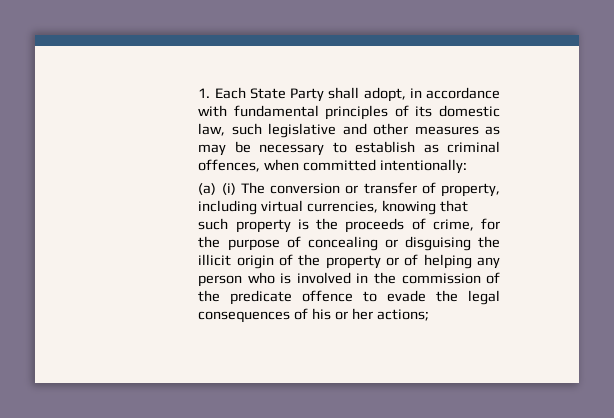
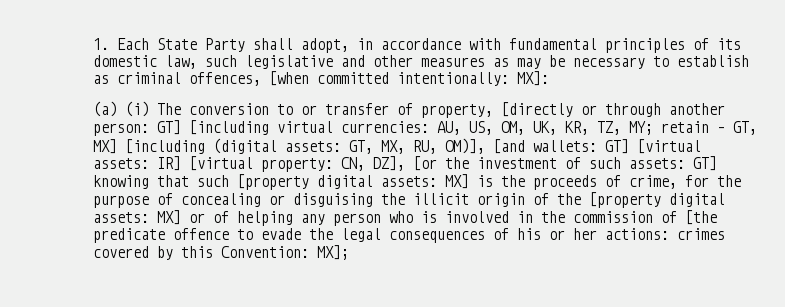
[264,159,300,171] when -> [268,71,309,86] [when
(468, 166) none -> [516,71,549,86] MX]:
(341, 188) none -> [276,104,293,115] to
[198,200,469,215] [198,218,291,233] including virtual currencies, knowing that such property -> [500,102,725,117] [92,120,757,136] [92,138,701,154] [92,156,717,172] [92,174,469,190] [directly or through another person: GT] [including virtual currencies: AU, US, OM, UK, KR, TZ, MY; retain – GT, MX] [including (digital assets: GT, MX, RU, OM)], [and wallets: GT] [virtual assets: IR] [virtual property: CN, DZ], [or the investment of such assets: GT] knowing that such [property digital assets: MX]
[325,255,381,269] property -> [588,192,725,208] [92,210,181,225] [property digital assets: MX]
[198,290,221,302] the -> [684,210,717,225] [the
[377,309,430,321] actions; -> [604,228,725,240] [92,245,349,260] actions: crimes covered by this Convention: MX];

